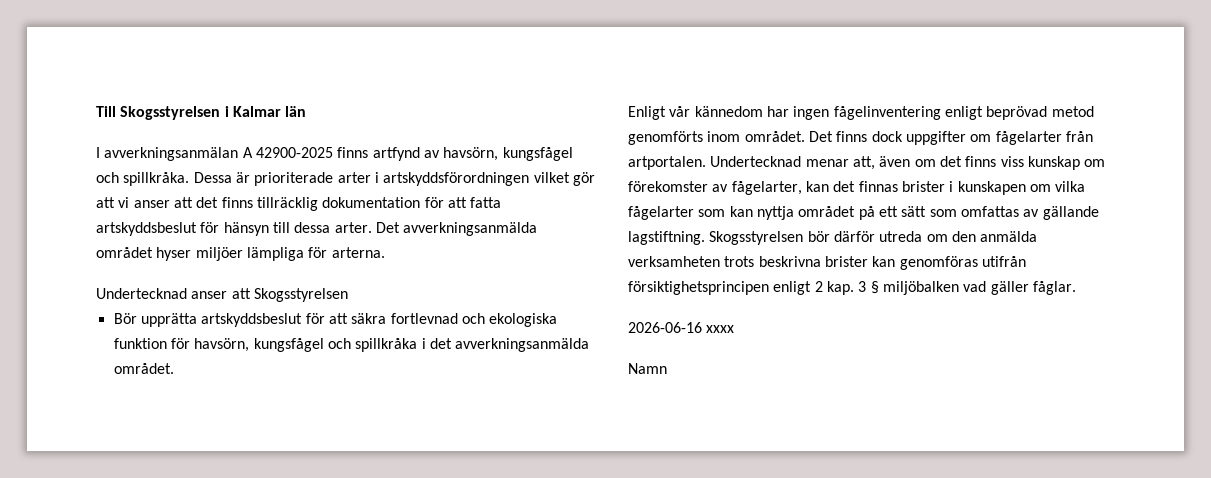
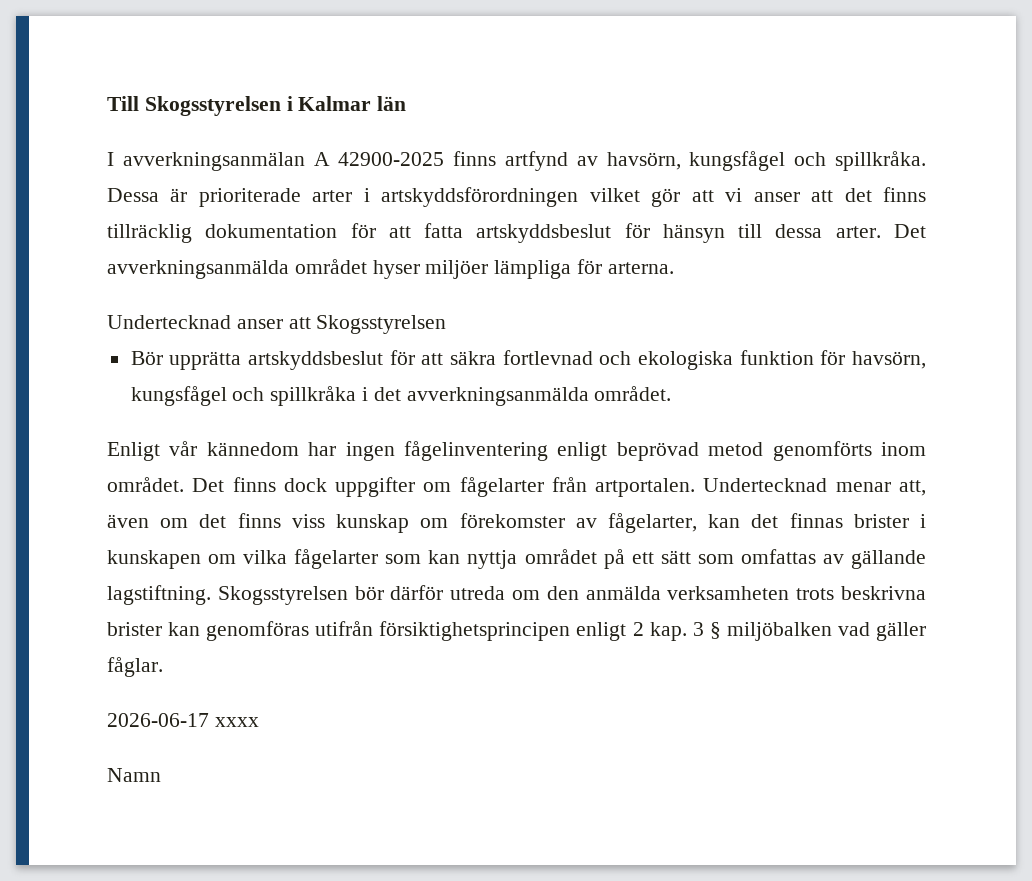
[628,322,702,333] 2026-06-16 -> [107,713,209,727] 2026-06-17

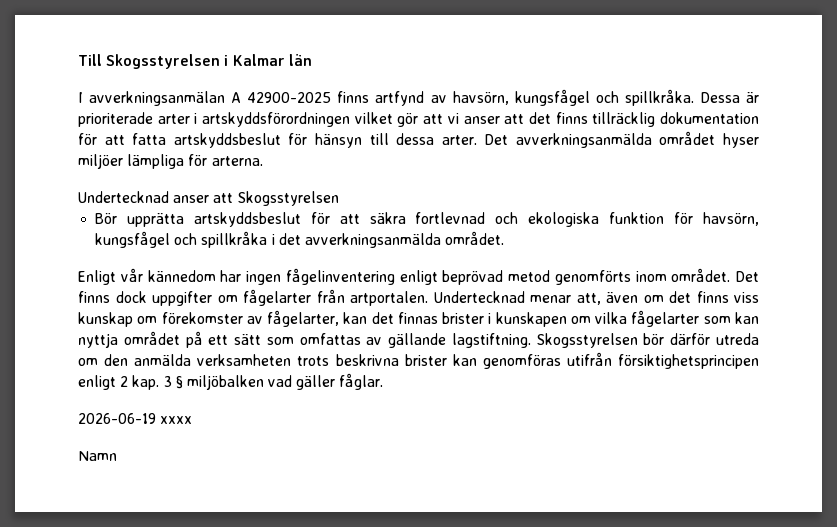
[107,713,209,727] 2026-06-17 -> [78,413,156,424] 2026-06-19

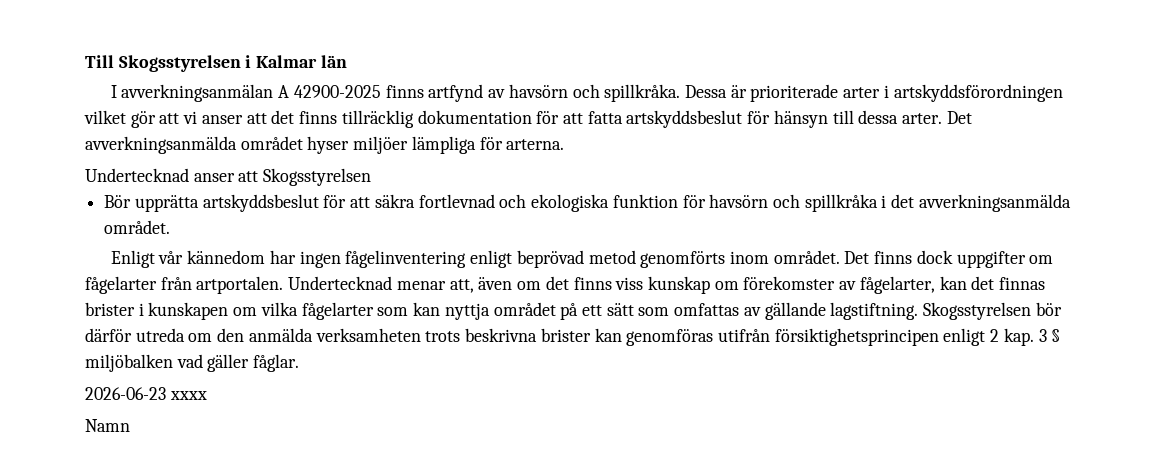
[452,89,590,106] havsörn, kungsfågel -> [508,84,568,98] havsörn
[702,212,759,226] [95,231,171,248] havsörn, kungsfågel -> [709,194,769,208] havsörn
[78,413,156,424] 2026-06-19 -> [85,387,166,400] 2026-06-23

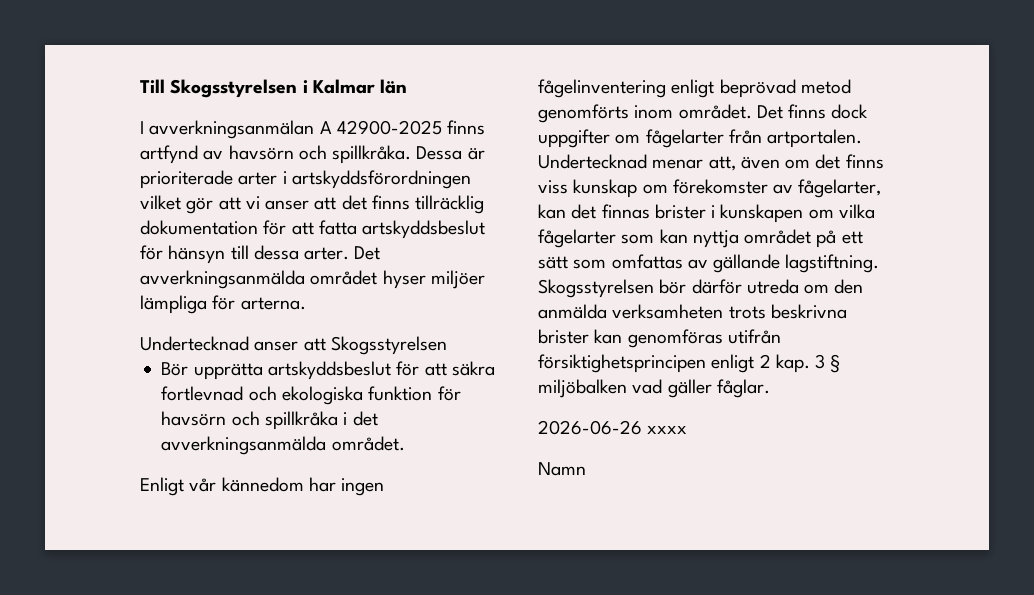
[85,387,166,400] 2026-06-23 -> [538,420,642,435] 2026-06-26

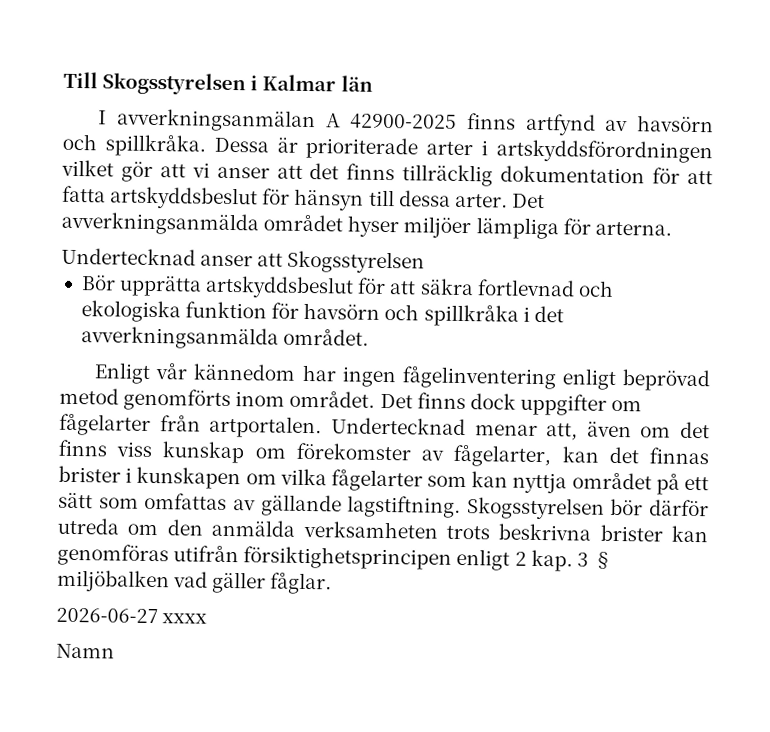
[538,420,642,435] 2026-06-26 -> [56,607,158,624] 2026-06-27

